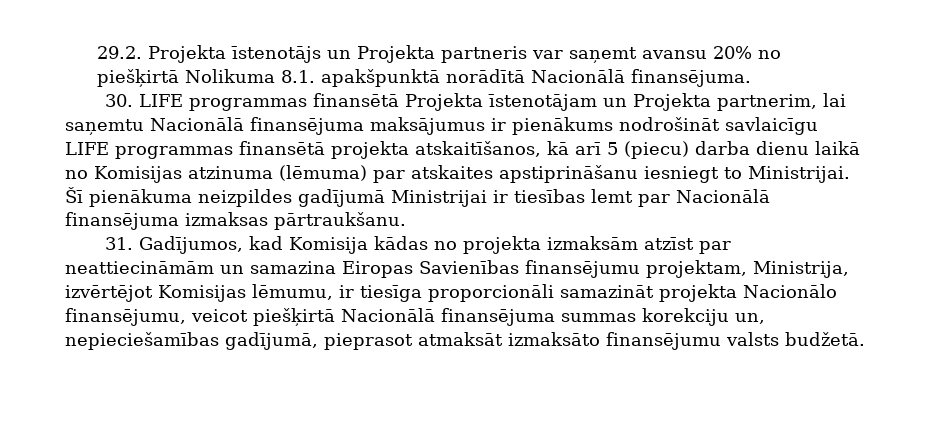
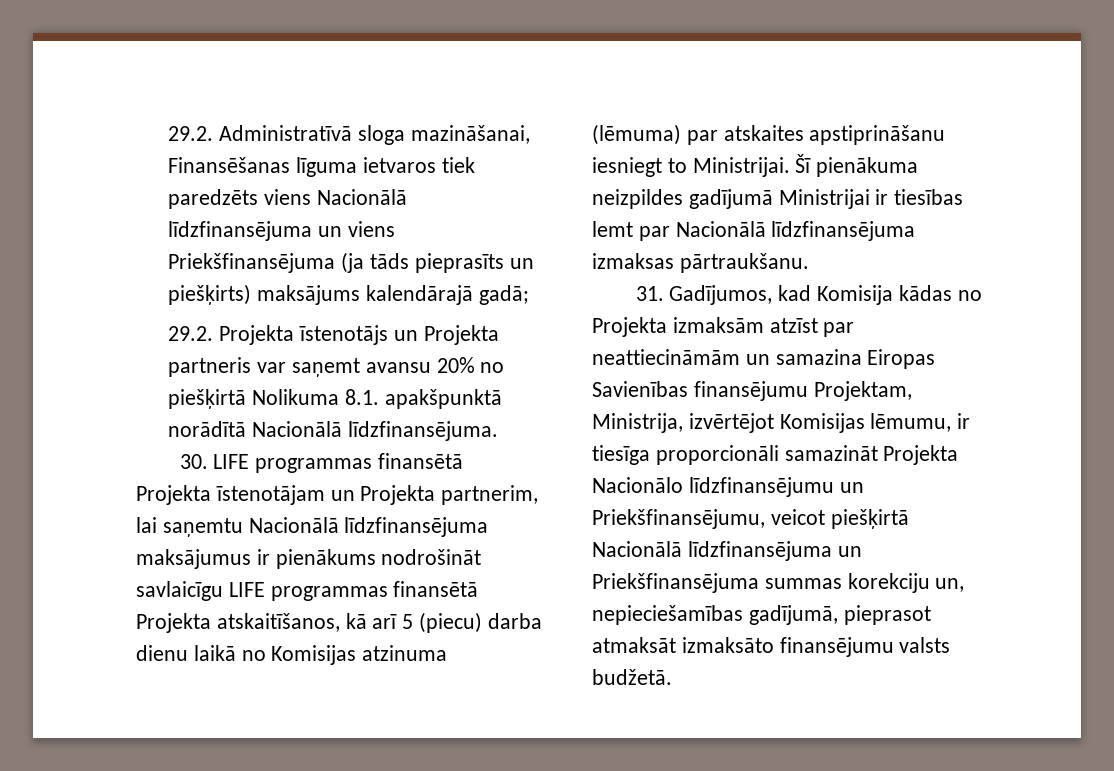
[97,46,143,59] 29.2. -> [168,125,530,145] [168,157,475,177] [168,189,407,209] [168,221,395,241] [168,252,534,273] [168,284,529,305] [168,326,214,341] 29.2. Administratīvā sloga mazināšanai, Finansēšanas līguma ietvaros tiek paredzēts viens Nacionālā līdzfinansējuma un viens Priekšfinansējuma (ja tāds pieprasīts un piešķirts) maksājums kalendārajā gadā; // 29.2.
[631,69,752,87] finansējuma. -> [347,421,498,441] līdzfinansējuma.
[250,117,364,135] finansējuma -> [344,517,489,537] līdzfinansējuma
[331,141,409,159] projekta -> [136,613,211,633] Projekta
[65,212,179,230] finansējuma -> [771,221,916,241] līdzfinansējuma
[462,236,541,254] projekta -> [592,317,667,337] Projekta
[646,260,747,278] projektam, -> [813,381,912,401] Projektam,
[659,284,837,302] [65,308,555,327] projekta Nacionālo finansējumu, veicot piešķirtā Nacionālā finansējuma -> [883,445,959,465] [592,477,864,497] [592,509,909,529] [592,541,862,561] [592,573,759,593] Projekta Nacionālo līdzfinansējumu un Priekšfinansējumu, veicot piešķirtā Nacionālā līdzfinansējuma un Priekšfinansējuma

